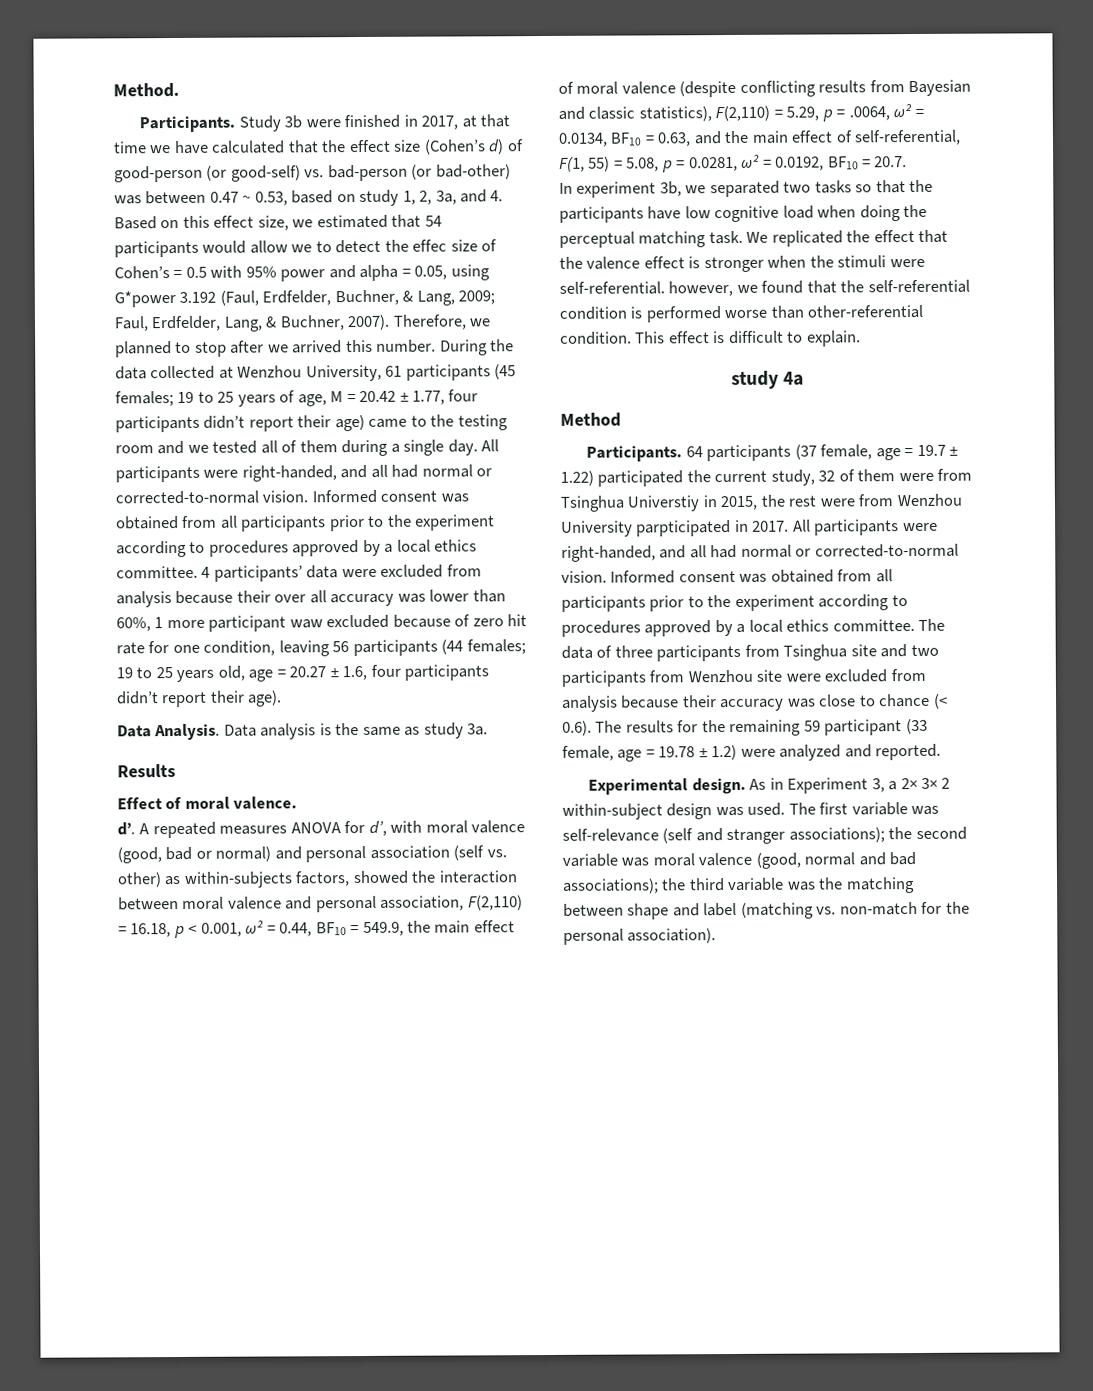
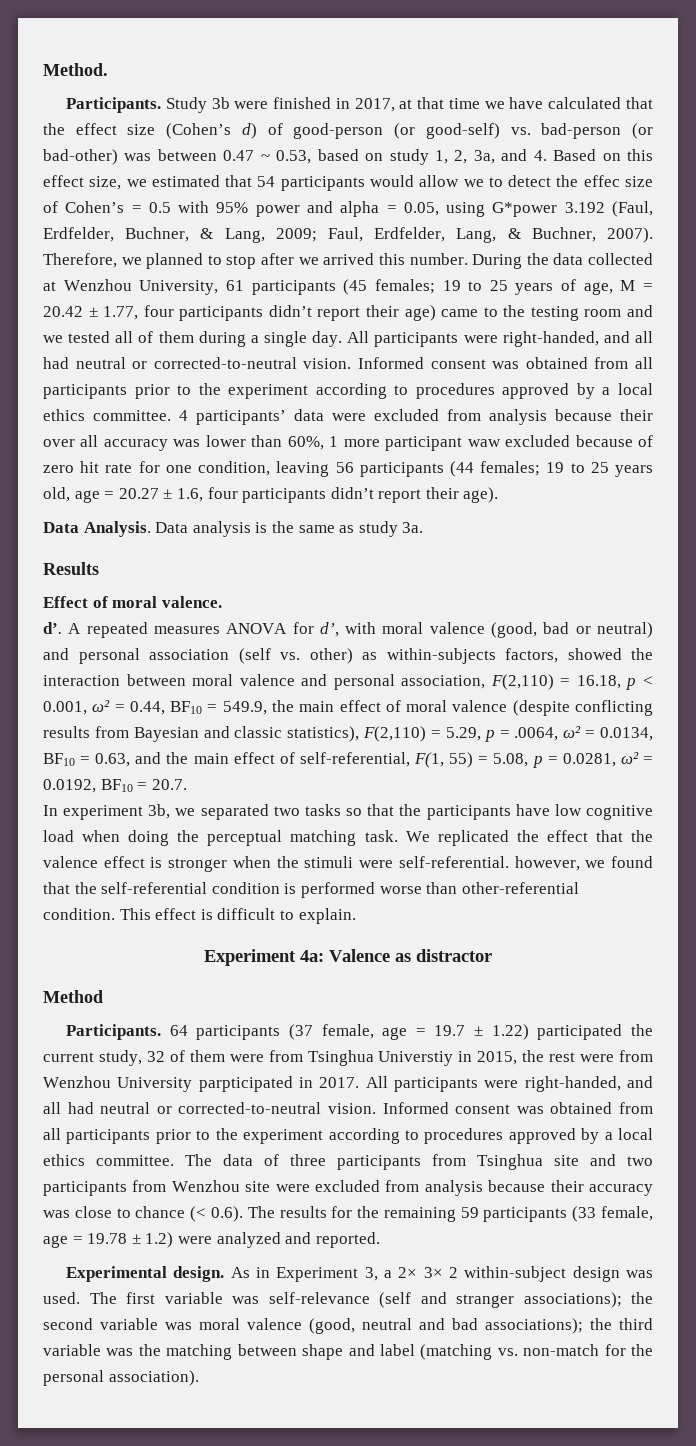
[421,464,493,478] [115,490,259,505] normal or corrected-to-normal -> [75,357,297,369] neutral or corrected-to-neutral
[215,846,272,862] normal) -> [597,622,653,638] neutral)
[730,370,805,390] study 4a -> [204,949,492,966] Experiment 4a: Valence as distractor
[740,543,959,558] normal or corrected-to-normal -> [100,1102,322,1114] neutral or corrected-to-neutral
[824,719,903,736] participant -> [483,1207,568,1222] participants
[804,852,856,866] normal -> [362,1318,412,1330] neutral

